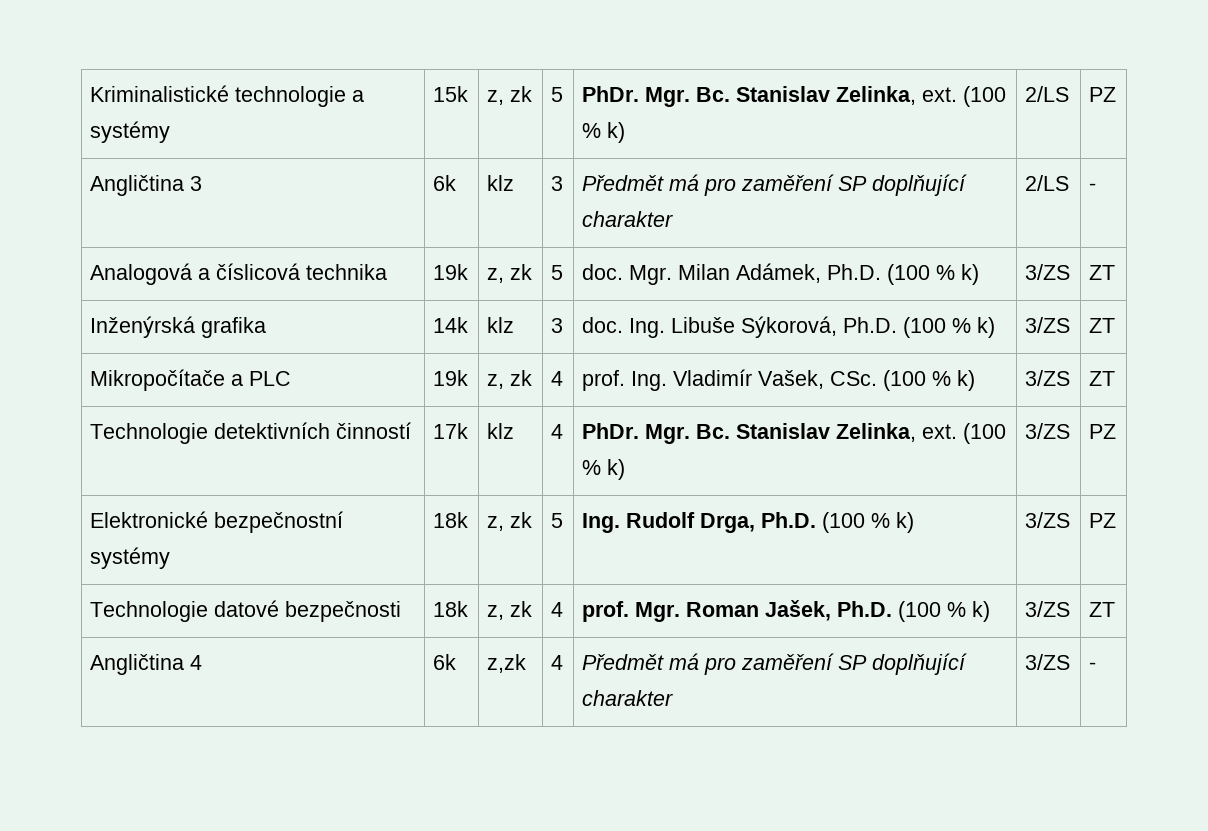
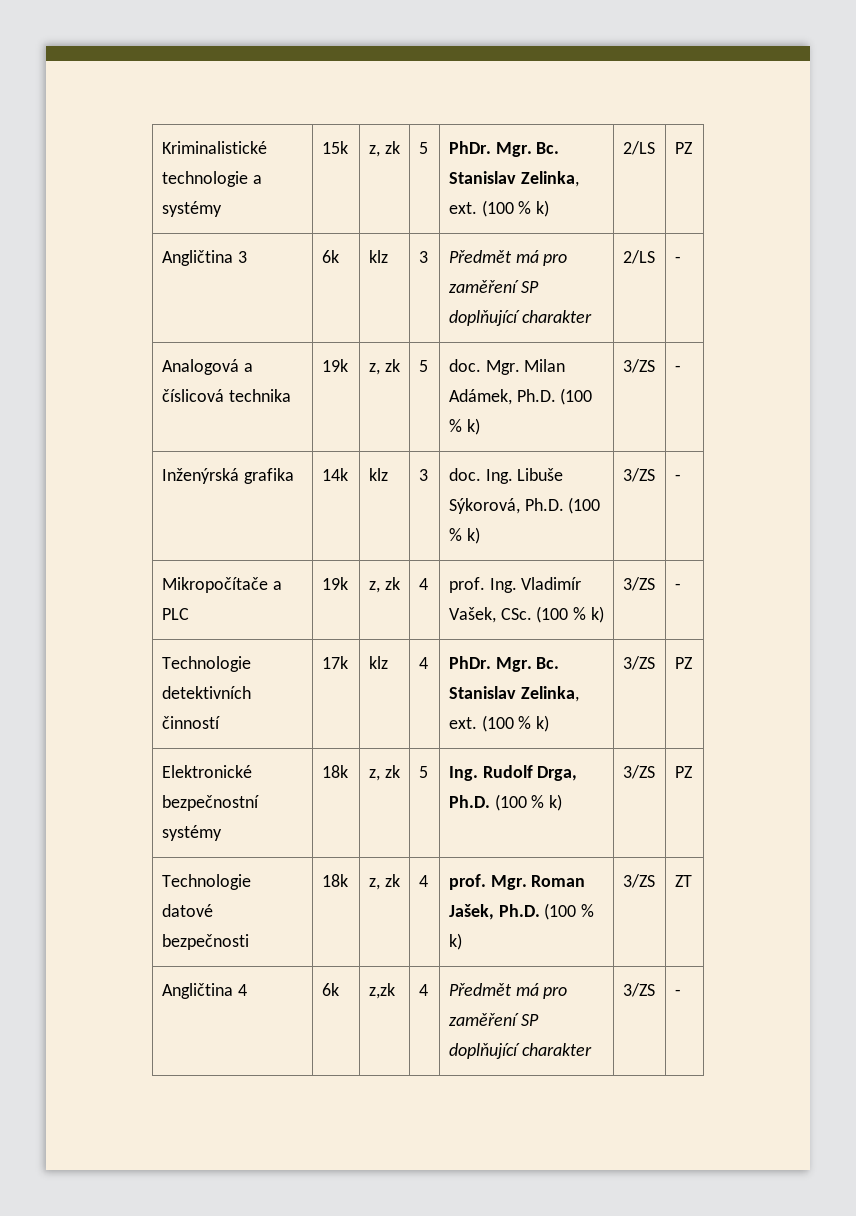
[1088,265,1115,280] ZT -> [674,365,681,372] -
[1088,318,1115,333] ZT -> [674,474,681,481] -
[1088,371,1115,386] ZT -> [674,583,681,590] -

